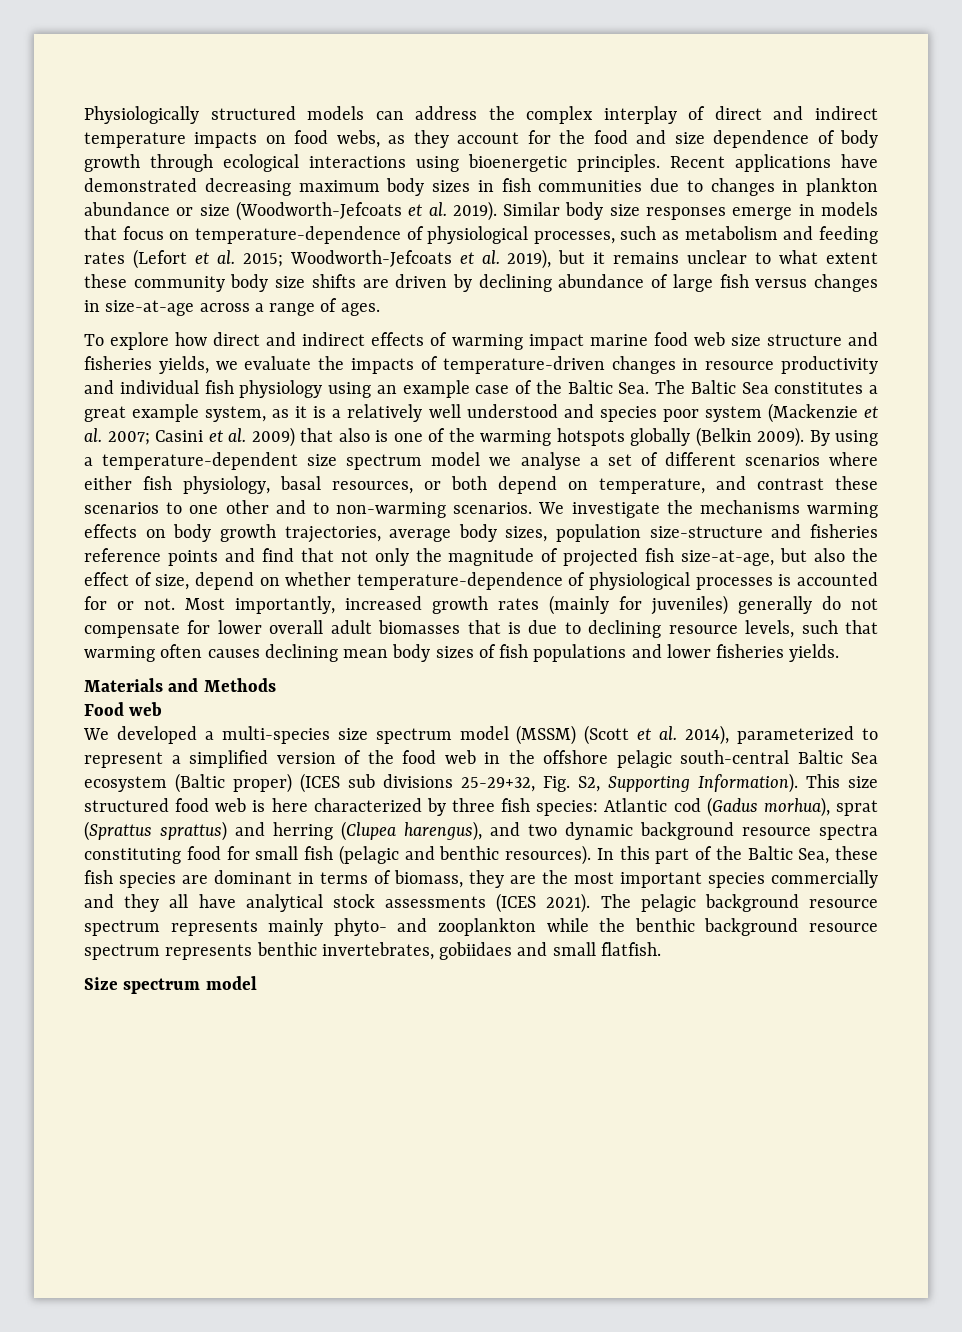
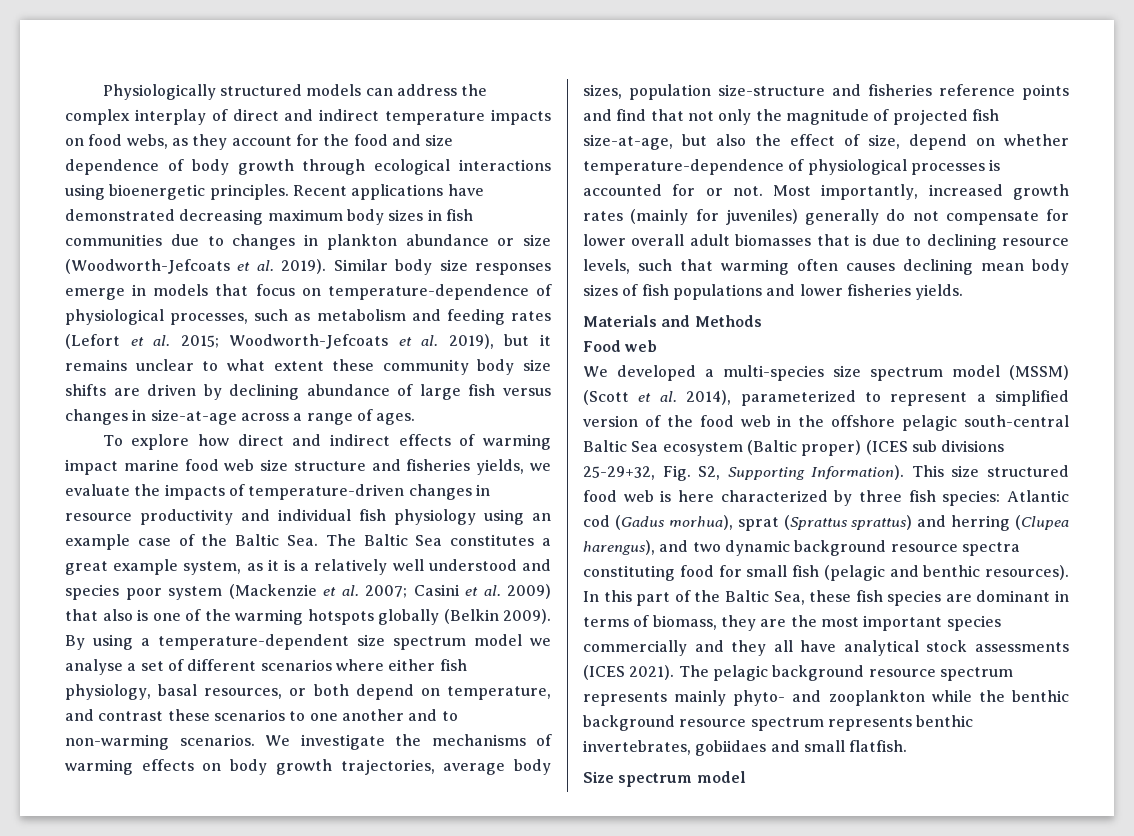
[225,500,269,514] other -> [341,709,404,721] another
(800, 507) none -> [536,734,552,746] of

